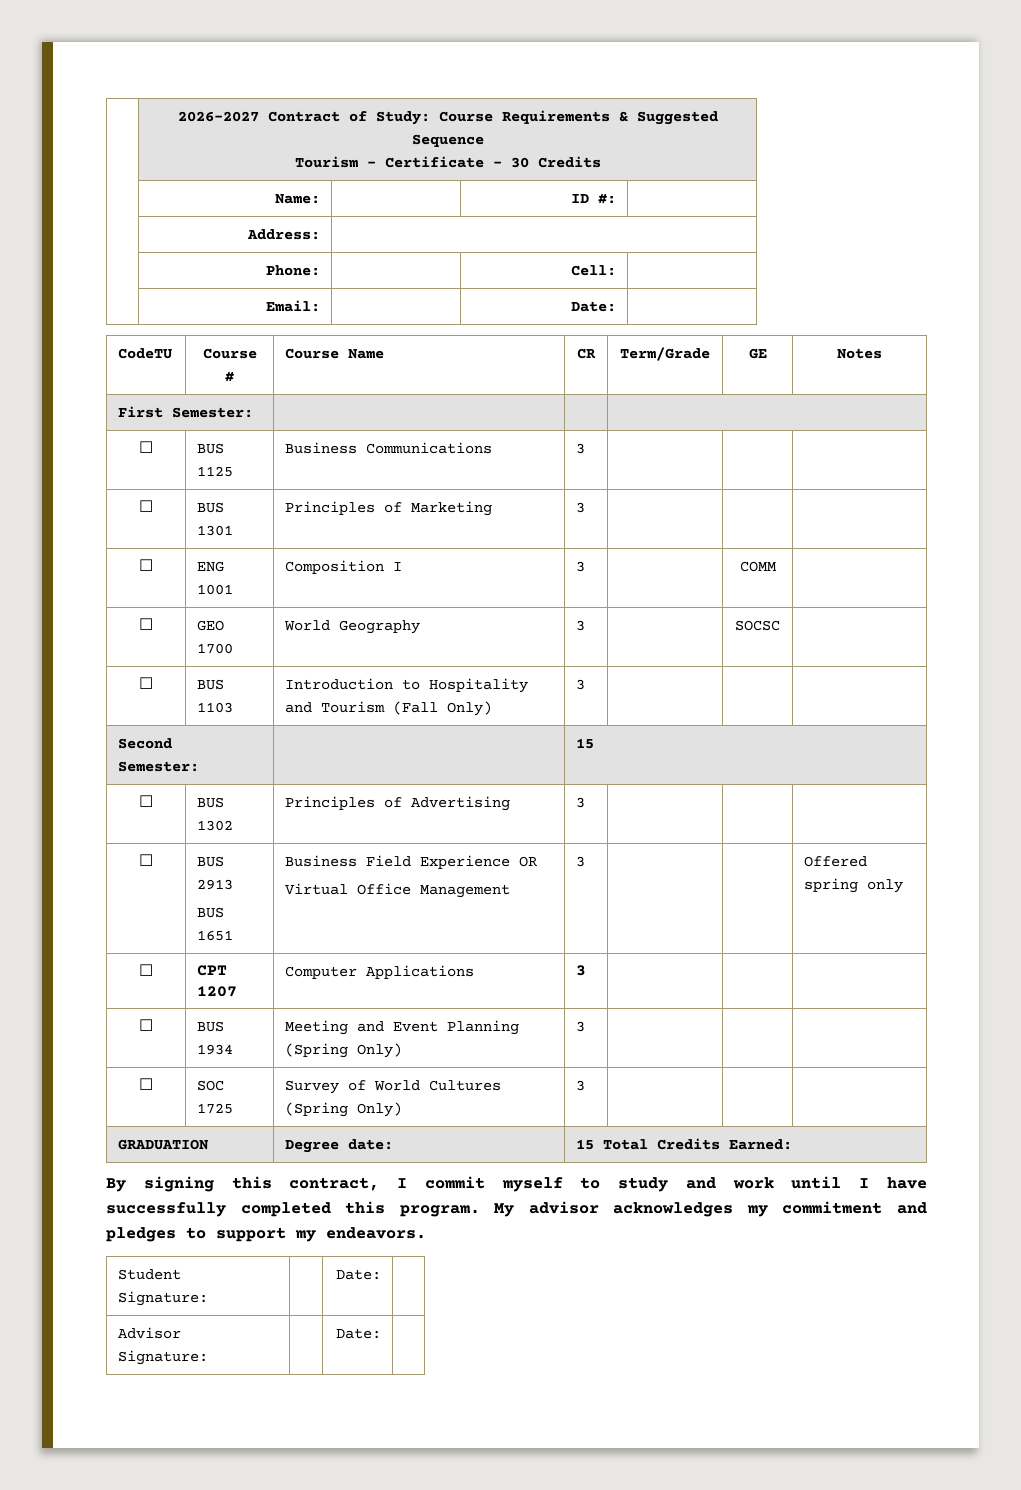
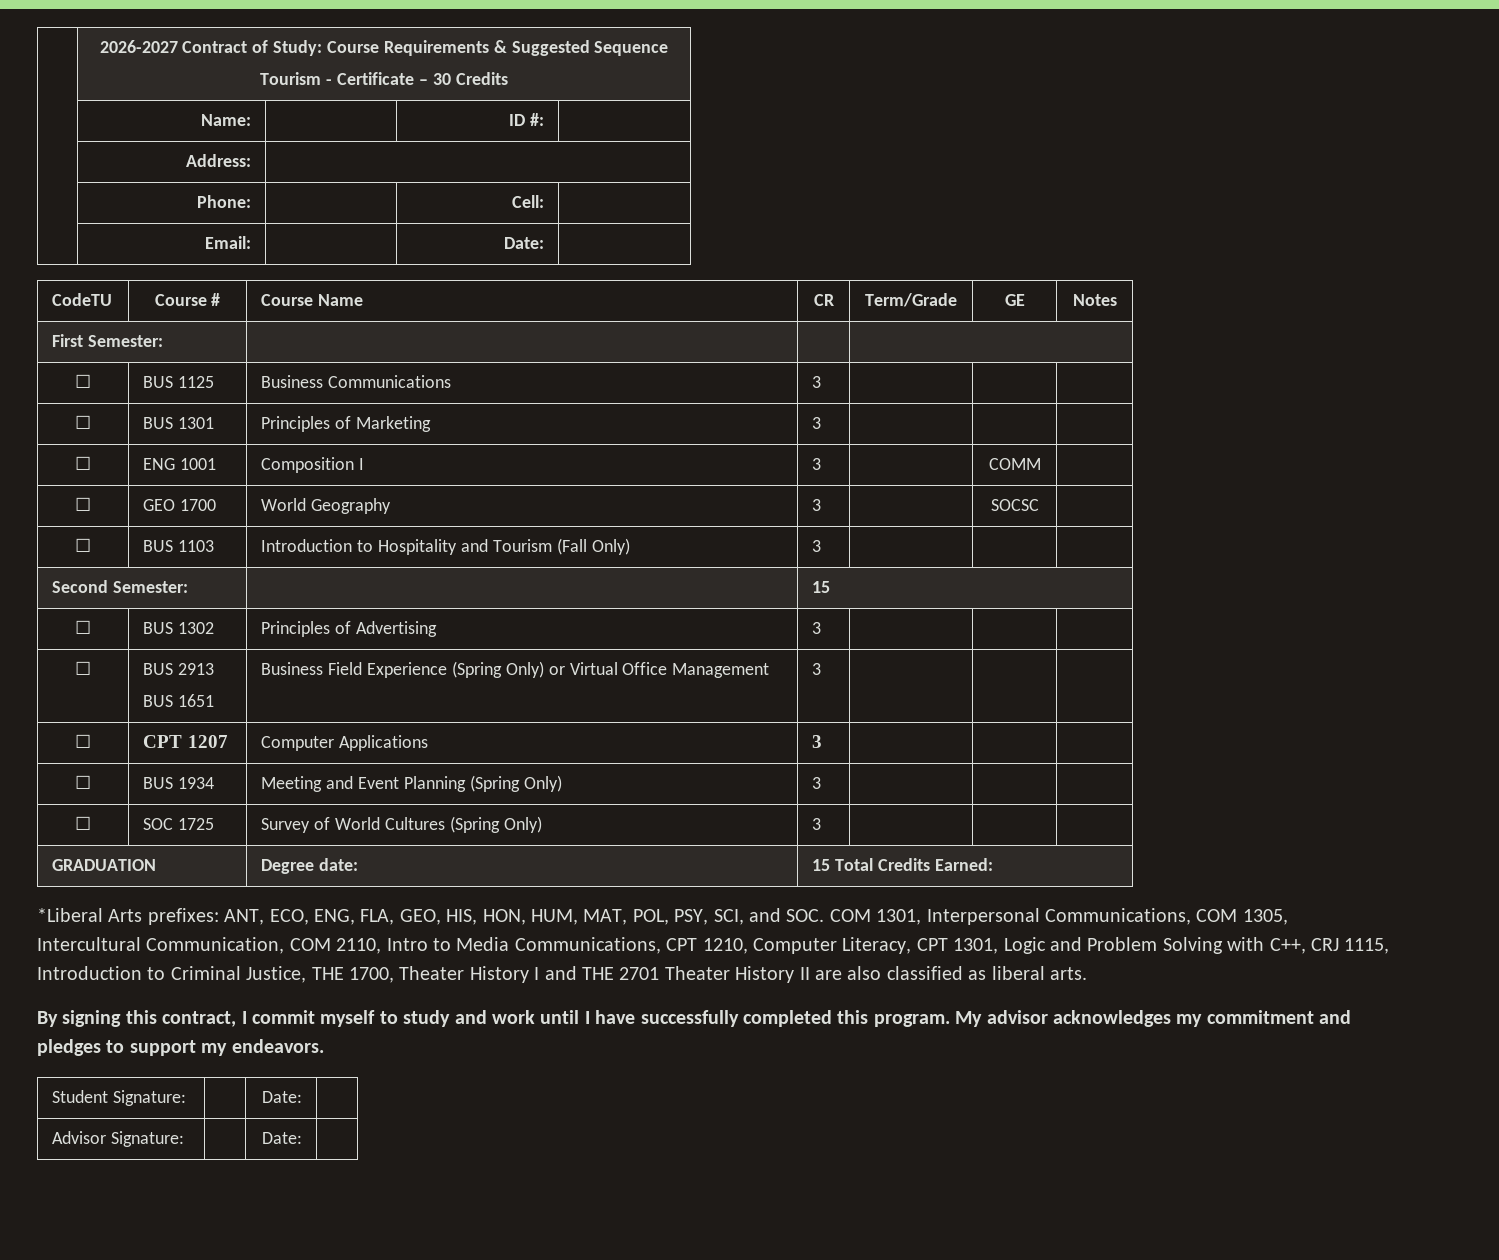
[519,856,538,867] OR // -> [452,661,565,678] (Spring Only) or
[804,856,868,867] [804,878,904,893] Offered spring only -> (822, 669) none
(793, 1144) none -> [37,908,1288,925] [37,937,1390,954] [37,966,1087,983] // *Liberal Arts prefixes: ANT, ECO, ENG, FLA, GEO, HIS, HON, HUM, MAT, POL, PSY, SCI, and SOC. COM 1301, Interpersonal Communications, COM 1305, Intercultural Communication, COM 2110, Intro to Media Communications, CPT 1210, Computer Literacy, CPT 1301, Logic and Problem Solving with C++, CRJ 1115, Introduction to Criminal Justice, THE 1700, Theater History I and THE 2701 Theater History II are also classified as liberal arts.

